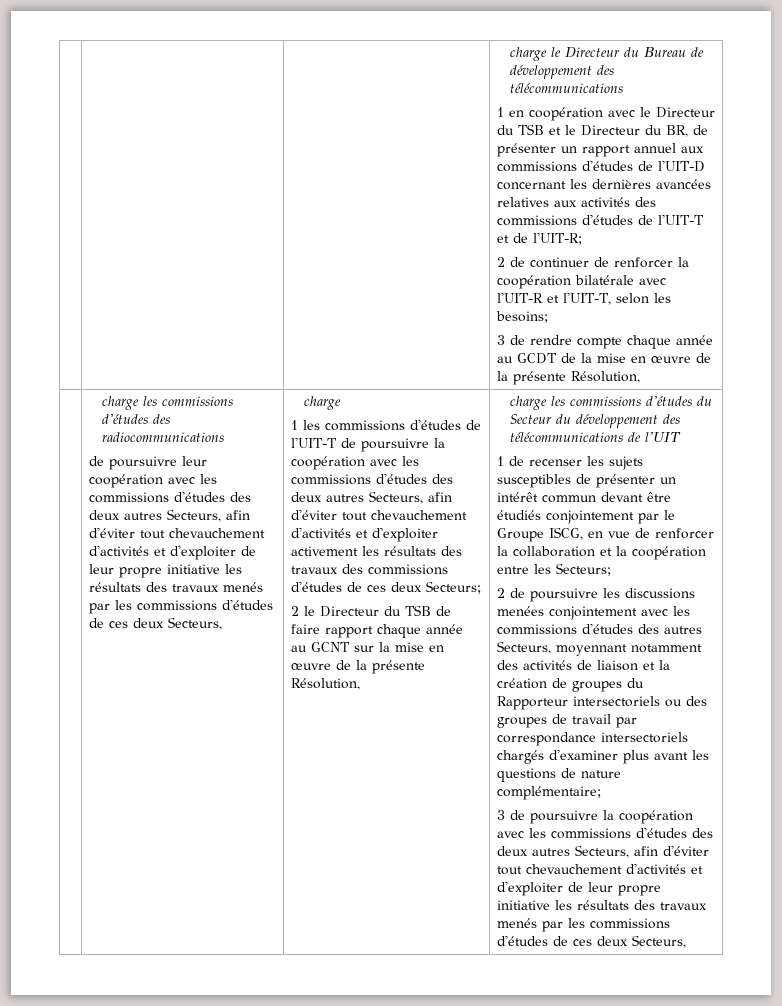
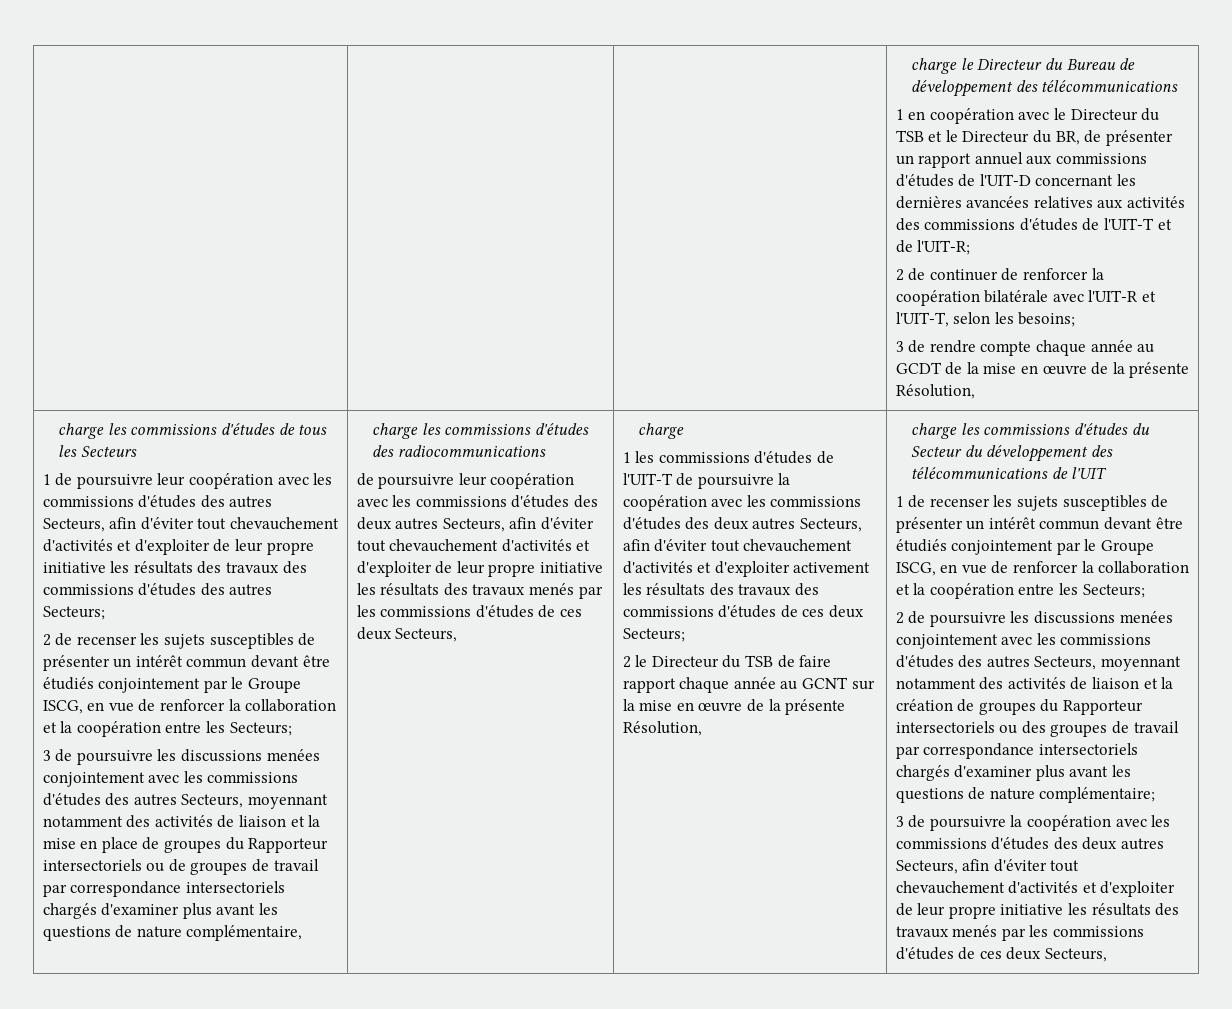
(640, 377) none -> [58,423,328,439] [58,445,137,457] [42,473,333,489] [42,495,273,508] [42,517,339,532] [42,539,314,555] [42,561,307,574] [42,583,273,596] [42,606,105,620] [42,633,316,649] [42,655,330,671] [42,677,301,693] [42,699,337,714] [42,721,292,737] [42,749,320,765] [42,771,299,787] [42,793,328,809] [42,815,321,828] [42,837,329,853] [42,859,319,875] [42,881,285,897] [42,903,278,919] [42,925,303,941] charge les commissions d'études de tous les Secteurs // 1 de poursuivre leur coopération avec les commissions d'études des autres Secteurs, afin d'éviter tout chevauchement d'activités et d'exploiter de leur propre initiative les résultats des travaux des commissions d'études des autres Secteurs; // 2 de recenser les sujets susceptibles de présenter un intérêt commun devant être étudiés conjointement par le Groupe ISCG, en vue de renforcer la collaboration et la coopération entre les Secteurs; // 3 de poursuivre les discussions menées conjointement avec les commissions d'études des autres Secteurs, moyennant notamment des activités de liaison et la mise en place de groupes du Rapporteur intersectoriels ou de groupes de travail par correspondance intersectoriels chargés d'examiner plus avant les questions de nature complémentaire,

